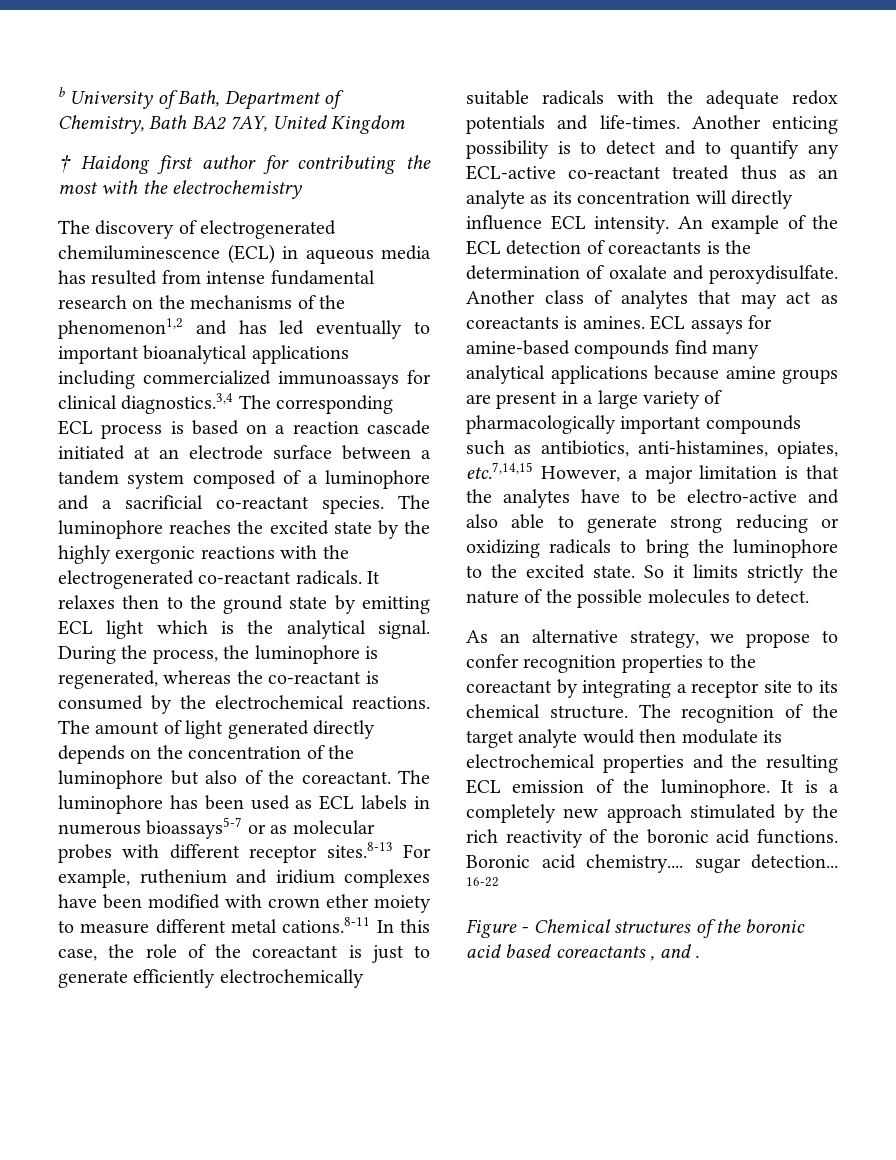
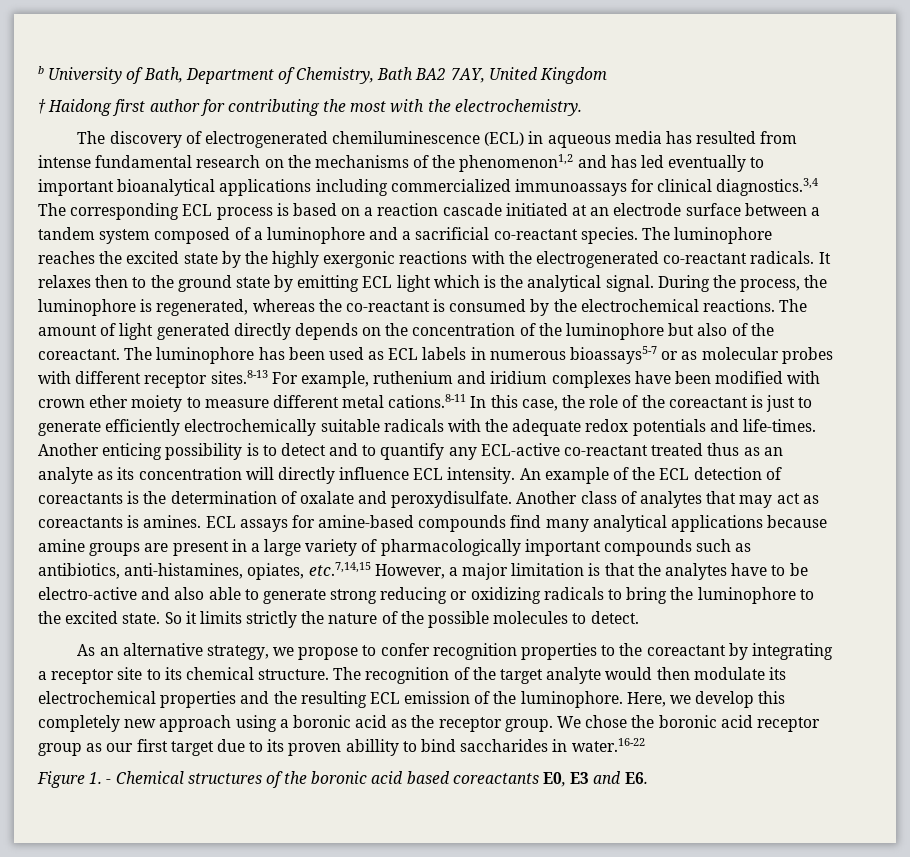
[172,180,303,199] electrochemistry -> [454,99,582,116] electrochemistry.
[781,780,839,793] [466,804,838,823] [466,829,838,848] [466,854,838,873] [466,877,499,887] It is a completely new approach stimulated by the rich reactivity of the boronic acid functions. Boronic acid chemistry.... sugar detection... 16-22 -> [626,691,786,708] [38,715,820,732] [38,738,645,756] Here, we develop this completely new approach using a boronic acid as the receptor group. We chose the boronic acid receptor group as our first target due to its proven abillity to bind saccharides in water.16-22
(517, 928) none -> [89,772,103,784] 1.
[650,944,699,961] , and . -> [543,771,648,787] E0, E3 and E6.

